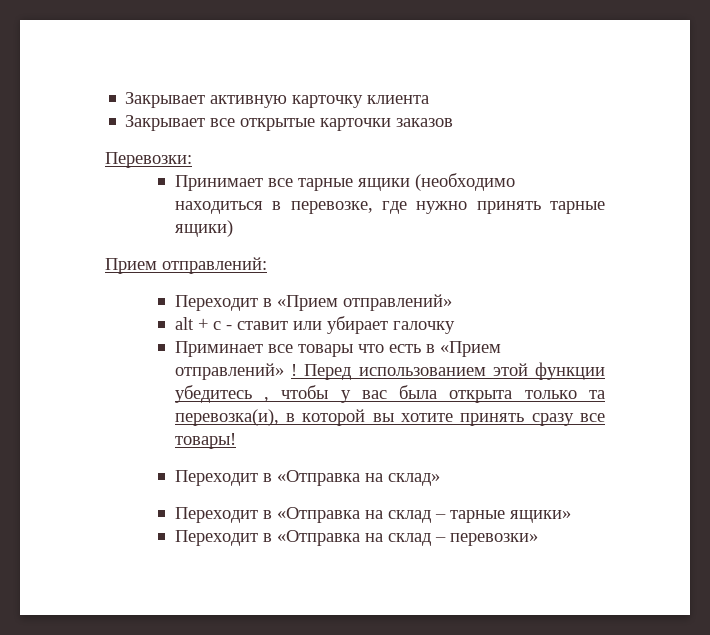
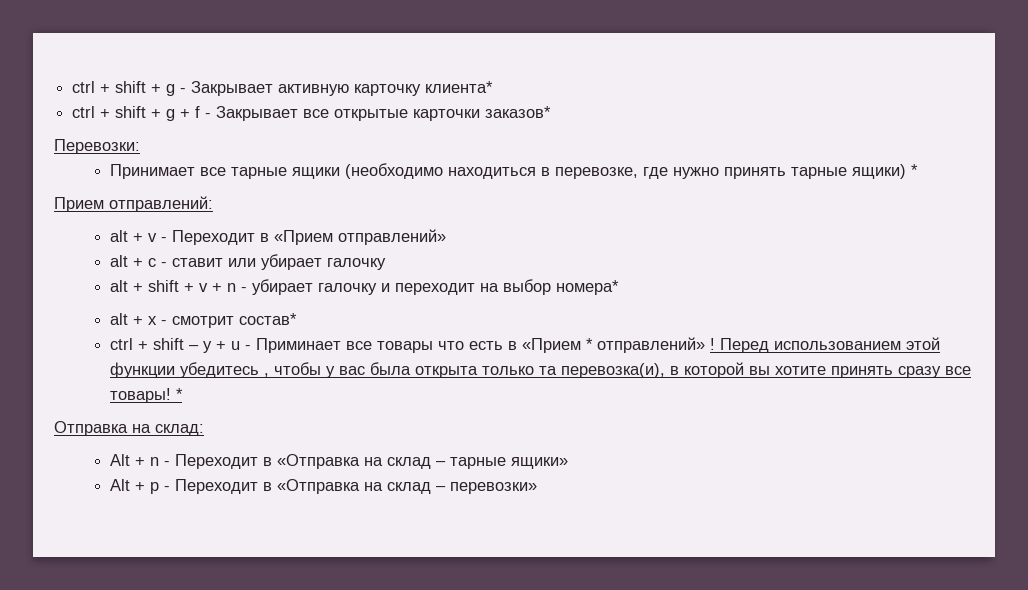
[125,92,430,108] Закрывает активную карточку клиента // -> [72,81,494,96] [72,106,212,121] ctrl + shift + g - Закрывает активную карточку клиента* // ctrl + shift + g + f -
[396,118,454,127] заказов -> [485,106,552,118] заказов*
(233, 228) none -> [910,164,918,176] *
(267, 265) none -> [109,230,167,242] alt + v -
(455, 327) none -> [109,279,619,295] [109,313,297,328] [109,338,251,353] alt + shift + v + n - убирает галочку и переходит на выбор номера* // alt + x - смотрит состав* // ctrl + shift – y + u -
(501, 349) none -> [585,338,593,350] *
[174,470,440,486] // Переходит в «Отправка на склад» // -> [175,388,183,400] [54,421,204,436] [109,454,170,466] * // Отправка на склад: // Alt + n -
(571, 516) none -> [109,479,170,494] Alt + p -

